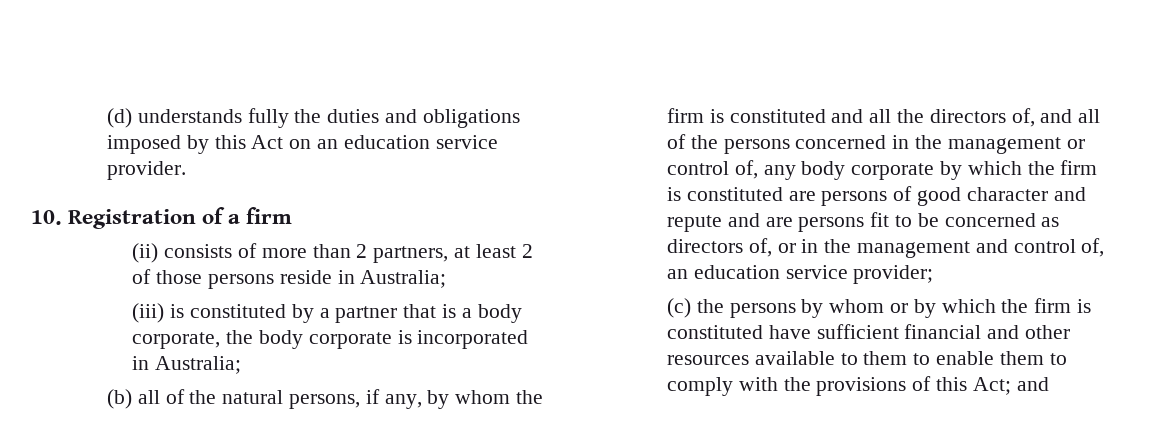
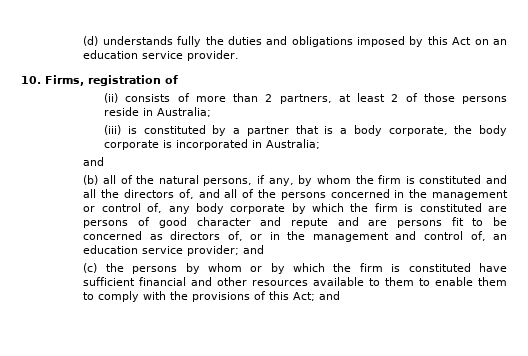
[68,207,293,229] Registration of a firm -> [45,75,178,86] Firms, registration of
(242, 365) none -> [83,157,105,166] // and
(934, 274) none -> [243,245,265,254] and

